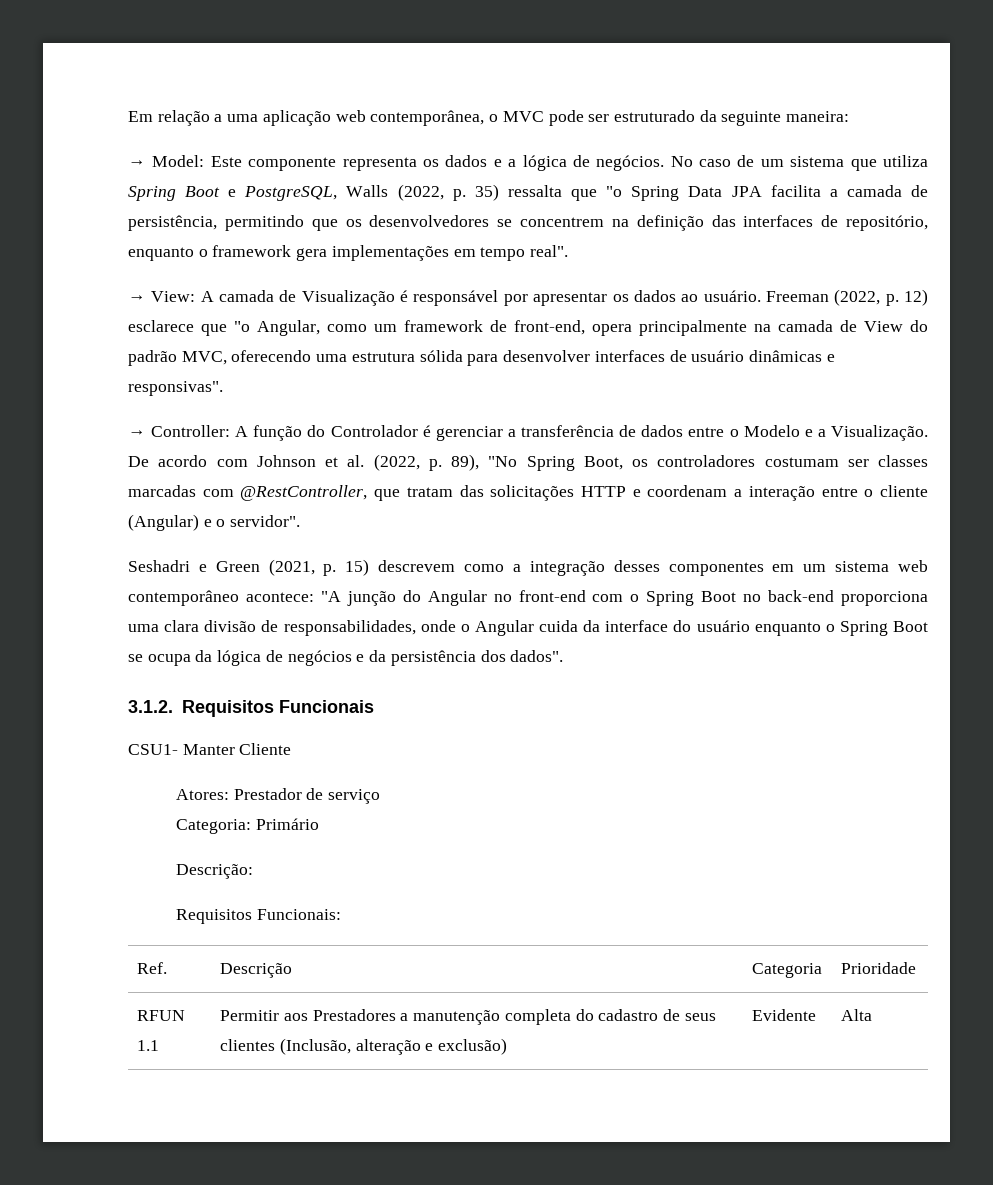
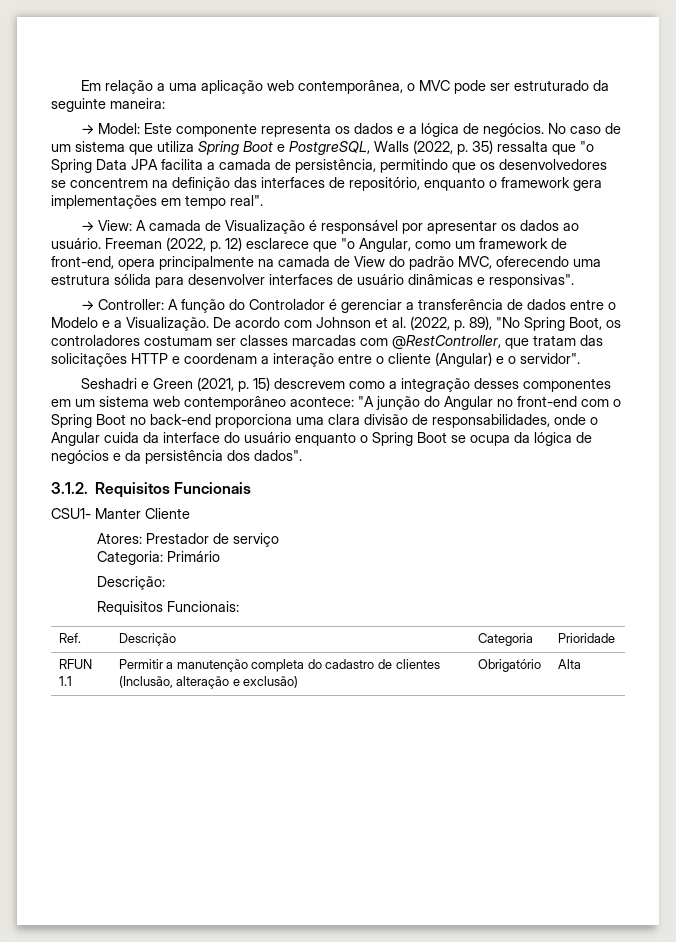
[283,1009,396,1021] aos Prestadores -> (163, 664) none
[684,1013,716,1021] seus -> (393, 664) none
[752,1009,817,1021] Evidente -> [477,659,541,672] Obrigatório

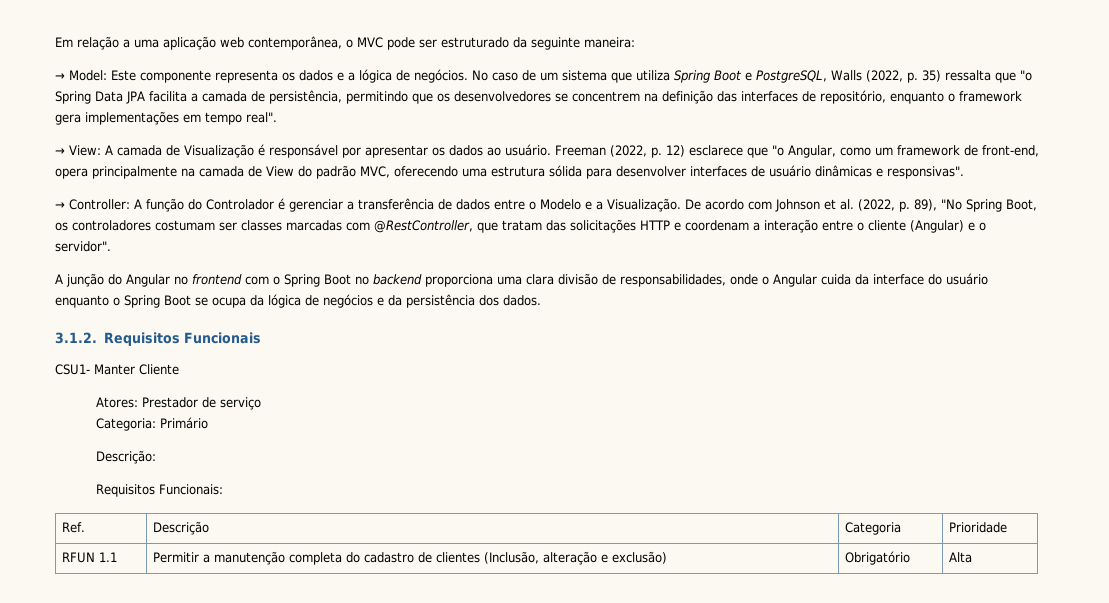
[81,377,612,392] [51,396,374,410] Seshadri e Green (2021, p. 15) descrevem como a integração desses componentes em um sistema web contemporâneo acontece: "A -> [55,274,63,284] A
[517,396,577,407] front-end -> [192,274,242,285] frontend
[150,414,211,425] back-end -> [373,274,422,285] backend
[254,450,302,461] dados". -> [503,295,541,306] dados.

